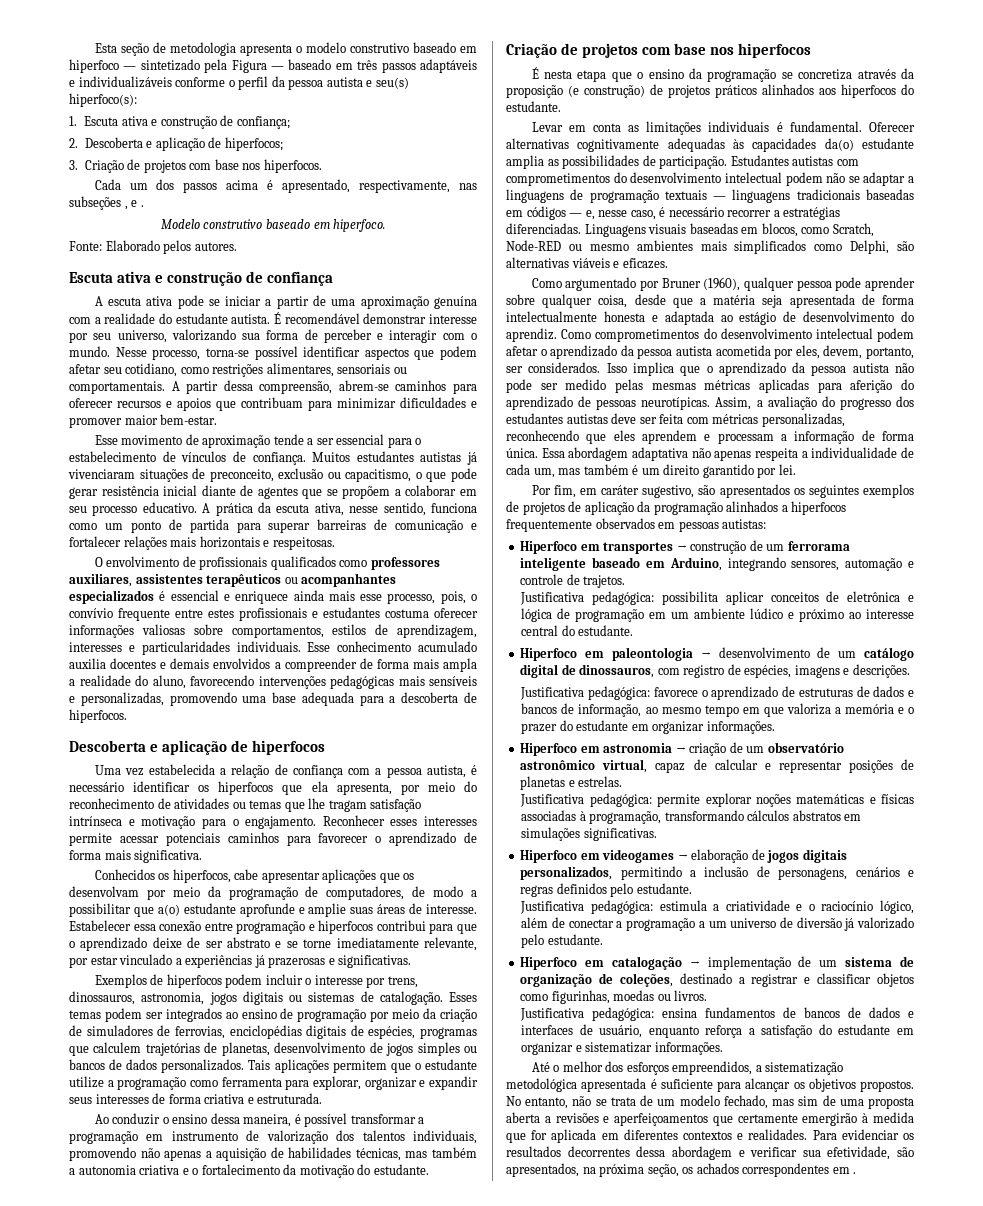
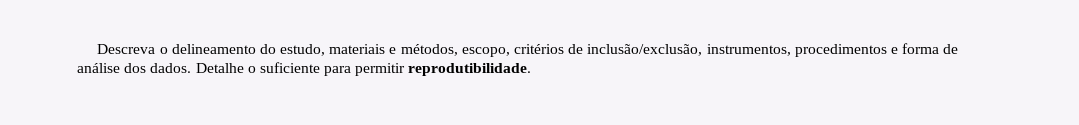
[94,42,477,56] [69,59,477,73] [69,76,409,90] [69,93,137,107] [69,115,290,129] [69,137,283,151] [69,159,322,173] [94,179,477,193] [69,196,144,210] [160,219,386,232] [69,240,237,254] [69,271,334,286] [94,295,477,309] [69,312,477,324] [69,329,477,343] [69,346,477,360] [69,363,407,377] [69,380,477,394] [69,397,477,411] [69,414,218,428] [94,434,422,448] [69,451,477,465] [68,468,477,482] [69,485,477,499] [69,502,477,516] [69,519,477,533] [69,536,335,550] [94,556,440,570] [69,573,397,587] [69,590,478,604] [69,607,478,621] [69,624,477,638] [69,641,477,655] [69,658,478,672] [69,675,477,689] [69,692,477,706] [69,709,127,723] [69,740,326,755] [94,764,478,778] [69,781,477,795] [69,798,422,812] [69,815,477,829] [69,832,477,846] [69,850,203,863] [94,869,415,883] [69,886,477,900] [69,903,477,917] [69,920,477,934] [69,937,477,951] [69,954,412,968] [94,974,418,988] [69,991,477,1005] [69,1008,478,1022] [69,1025,477,1039] [69,1042,477,1056] [69,1059,477,1073] [69,1076,479,1090] [69,1093,323,1104] [94,1113,425,1127] [69,1130,478,1144] [69,1147,477,1161] [69,1164,429,1178] [506,43,812,58] [531,67,914,82] [506,84,914,98] [506,101,561,112] [531,121,915,135] [506,138,914,152] [506,155,859,169] [506,172,914,186] [506,189,914,203] [506,206,841,220] [506,223,874,237] [506,240,914,254] [506,257,668,269] [531,277,915,291] [506,294,914,308] [506,311,914,325] [506,328,914,342] [506,345,914,359] [506,362,914,376] [506,379,914,393] [506,396,914,410] [506,413,845,427] [506,430,914,444] [506,447,914,461] [506,464,796,478] [531,484,914,498] [506,501,847,515] [506,518,767,532] [520,540,850,554] [520,557,914,571] [520,574,626,588] [520,591,915,605] [521,608,914,622] [521,625,634,636] [520,647,914,661] [520,664,910,678] [520,686,914,700] [521,703,914,717] [521,720,775,734] [520,742,844,756] [520,759,914,773] [520,776,623,790] [520,793,914,807] [521,810,862,824] [521,827,657,841] [520,849,847,863] [520,866,914,880] [520,883,692,897] [520,900,914,914] [521,917,914,931] [521,934,603,948] [520,956,914,970] [520,973,914,987] [520,990,708,1004] [520,1007,914,1021] [521,1024,915,1038] [521,1042,723,1055] [531,1061,844,1075] [506,1078,914,1092] [506,1095,914,1109] [506,1112,914,1126] [506,1129,914,1143] [506,1146,914,1160] [506,1163,857,1177] Esta seção de metodologia apresenta o modelo construtivo baseado em hiperfoco — sintetizado pela Figura — baseado em três passos adaptáveis e individualizáveis conforme o perfil da pessoa autista e seu(s) hiperfoco(s): // 1. Escuta ativa e construção de confiança; // 2. Descoberta e aplicação de hiperfocos; // 3. Criação de projetos com base nos hiperfocos. // Cada um dos passos acima é apresentado, respectivamente, nas subseções , e . // Modelo construtivo baseado em hiperfoco. // Fonte: Elaborado pelos autores. // Escuta ativa e construção de confiança // A escuta ativa pode se iniciar a partir de uma aproximação genuína com a realidade do estudante autista. É recomendável demonstrar interesse por seu universo, valorizando sua forma de perceber e interagir com o mundo. Nesse processo, torna-se possível identificar aspectos que podem afetar seu cotidiano, como restrições alimentares, sensoriais ou comportamentais. A partir dessa compreensão, abrem-se caminhos para oferecer recursos e apoios que contribuam para minimizar dificuldades e promover maior bem-estar. // Esse movimento de aproximação tende a ser essencial para o estabelecimento de vínculos de confiança. Muitos estudantes autistas já vivenciaram situações de preconceito, exclusão ou capacitismo, o que pode gerar resistência inicial diante de agentes que se propõem a colaborar em seu processo educativo. A prática da escuta ativa, nesse sentido, funciona como um ponto de partida para superar barreiras de comunicação e fortalecer relações mais horizontais e respeitosas. // O envolvimento de profissionais qualificados como professores auxiliares, assistentes terapêuticos ou acompanhantes especializados é essencial e enriquece ainda mais esse processo, pois, o convívio frequente entre estes profissionais e estudantes costuma oferecer informações valiosas sobre comportamentos, estilos de aprendizagem, interesses e particularidades individuais. Esse conhecimento acumulado auxilia docentes e demais envolvidos a compreender de forma mais ampla a realidade do aluno, favorecendo intervenções pedagógicas mais sensíveis e personalizadas, promovendo uma base adequada para a descoberta de hiperfocos. // Descoberta e aplicação de hiperfocos // Uma vez estabelecida a relação de confiança com a pessoa autista, é necessário identificar os hiperfocos que ela apresenta, por meio do reconhecimento de atividades ou temas que lhe tragam satisfação intrínseca e motivação para o engajamento. Reconhecer esses interesses permite acessar potenciais caminhos para favorecer o aprendizado de forma mais significativa. // Conhecidos os hiperfocos, cabe apresentar aplicações que os desenvolvam por meio da programação de computadores, de modo a possibilitar que a(o) estudante aprofunde e amplie suas áreas de interesse. Estabelecer essa conexão entre programação e hiperfocos contribui para que o aprendizado deixe de ser abstrato e se torne imediatamente relevante, por estar vinculado a experiências já prazerosas e significativas. // Exemplos de hiperfocos podem incluir o interesse por trens, dinossauros, astronomia, jogos digitais ou sistemas de catalogação. Esses temas podem ser integrados ao ensino de programação por meio da criação de simuladores de ferrovias, enciclopédias digitais de espécies, programas que calculem trajetórias de planetas, desenvolvimento de jogos simples ou bancos de dados personalizados. Tais aplicações permitem que o estudante utilize a programação como ferramenta para explorar, organizar e expandir seus interesses de forma criativa e estruturada. // Ao conduzir o ensino dessa maneira, é possível transformar a programação em instrumento de valorização dos talentos individuais, promovendo não apenas a aquisição de habilidades técnicas, mas também a autonomia criativa e o fortalecimento da motivação do estudante. // Criação de projetos com base nos hiperfocos // É nesta etapa que o ensino da programação se concretiza através da proposição (e construção) de projetos práticos alinhados aos hiperfocos do estudante. // Levar em conta as limitações individuais é fundamental. Oferecer alternativas cognitivamente adequadas às capacidades da(o) estudante amplia as possibilidades de participação. Estudantes autistas com comprometimentos do desenvolvimento intelectual podem não se adaptar a linguagens de programação textuais — linguagens tradicionais baseadas em códigos — e, nesse caso, é necessário recorrer a estratégias diferenciadas. Linguagens visuais baseadas em blocos, como Scratch, Node-RED ou mesmo ambientes mais simplificados como Delphi, são alternativas viáveis e eficazes. // Como argumentado por Bruner (1960), qualquer pessoa pode aprender sobre qualquer coisa, desde que a matéria seja apresentada de forma intelectualmente honesta e adaptada ao estágio de desenvolvimento do aprendiz. Como comprometimentos do desenvolvimento intelectual podem afetar o aprendizado da pessoa autista acometida por eles, devem, portanto, ser considerados. Isso implica que o aprendizado da pessoa autista não pode ser medido pelas mesmas métricas aplicadas para aferição do aprendizado de pessoas neurotípicas. Assim, a avaliação do progresso dos estudantes autistas deve ser feita com métricas personalizadas, reconhecendo que eles aprendem e processam a informação de forma única. Essa abordagem adaptativa não apenas respeita a individualidade de cada um, mas também é um direito garantido por lei. // Por fim, em caráter sugestivo, são apresentados os seguintes exemplos de projetos de aplicação da programação alinhados a hiperfocos frequentemente observados em pessoas autistas: // Hiperfoco em transportes → construção de um ferrorama inteligente baseado em Arduino, integrando sensores, automação e controle de trajetos. // Justificativa pedagógica: possibilita aplicar conceitos de eletrônica e lógica de programação em um ambiente lúdico e próximo ao interesse central do estudante. // Hiperfoco em paleontologia → desenvolvimento de um catálogo digital de dinossauros, com registro de espécies, imagens e descrições. // Justificativa pedagógica: favorece o aprendizado de estruturas de dados e bancos de informação, ao mesmo tempo em que valoriza a memória e o prazer do estudante em organizar informações. // Hiperfoco em astronomia → criação de um observatório astronômico virtual, capaz de calcular e representar posições de planetas e estrelas. // Justificativa pedagógica: permite explorar noções matemáticas e físicas associadas à programação, transformando cálculos abstratos em simulações significativas. // Hiperfoco em videogames → elaboração de jogos digitais personalizados, permitindo a inclusão de personagens, cenários e regras definidos pelo estudante. // Justificativa pedagógica: estimula a criatividade e o raciocínio lógico, além de conectar a programação a um universo de diversão já valorizado pelo estudante. // Hiperfoco em catalogação → implementação de um sistema de organização de coleções, destinado a registrar e classificar objetos como figurinhas, moedas ou livros. // Justificativa pedagógica: ensina fundamentos de bancos de dados e interfaces de usuário, enquanto reforça a satisfação do estudante em organizar e sistematizar informações. // Até o melhor dos esforços empreendidos, a sistematização metodológica apresentada é suficiente para alcançar os objetivos propostos. No entanto, não se trata de um modelo fechado, mas sim de uma proposta aberta a revisões e aperfeiçoamentos que certamente emergirão à medida que for aplicada em diferentes contextos e realidades. Para evidenciar os resultados decorrentes dessa abordagem e verificar sua efetividade, são apresentados, na próxima seção, os achados correspondentes em . -> [97,43,959,57] [77,62,532,76] Descreva o delineamento do estudo, materiais e métodos, escopo, critérios de inclusão/exclusão, instrumentos, procedimentos e forma de análise dos dados. Detalhe o suficiente para permitir reprodutibilidade.

